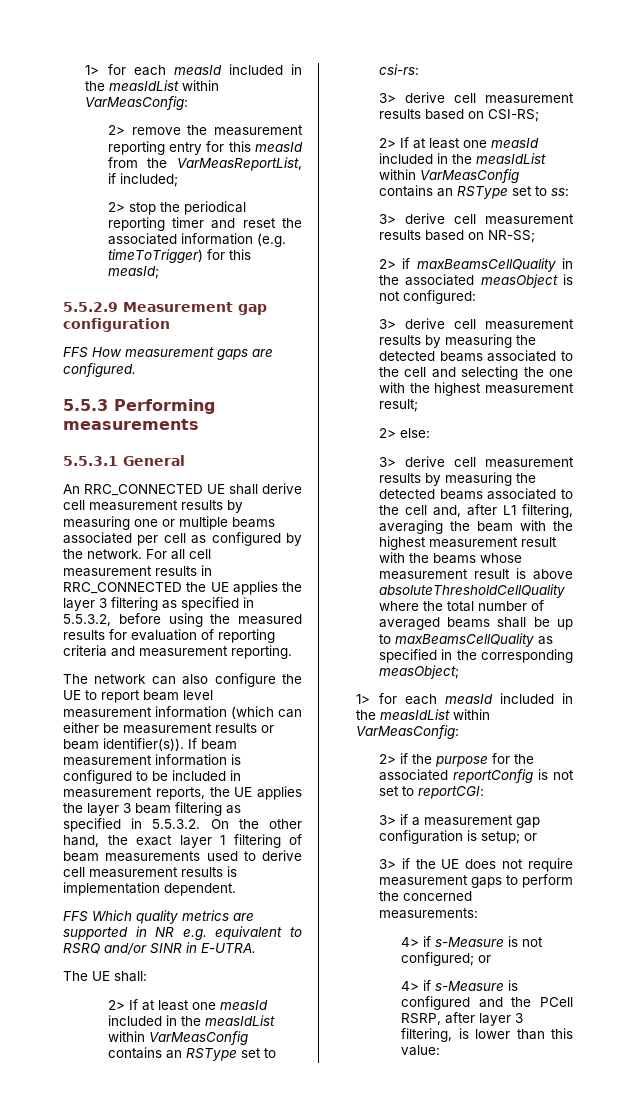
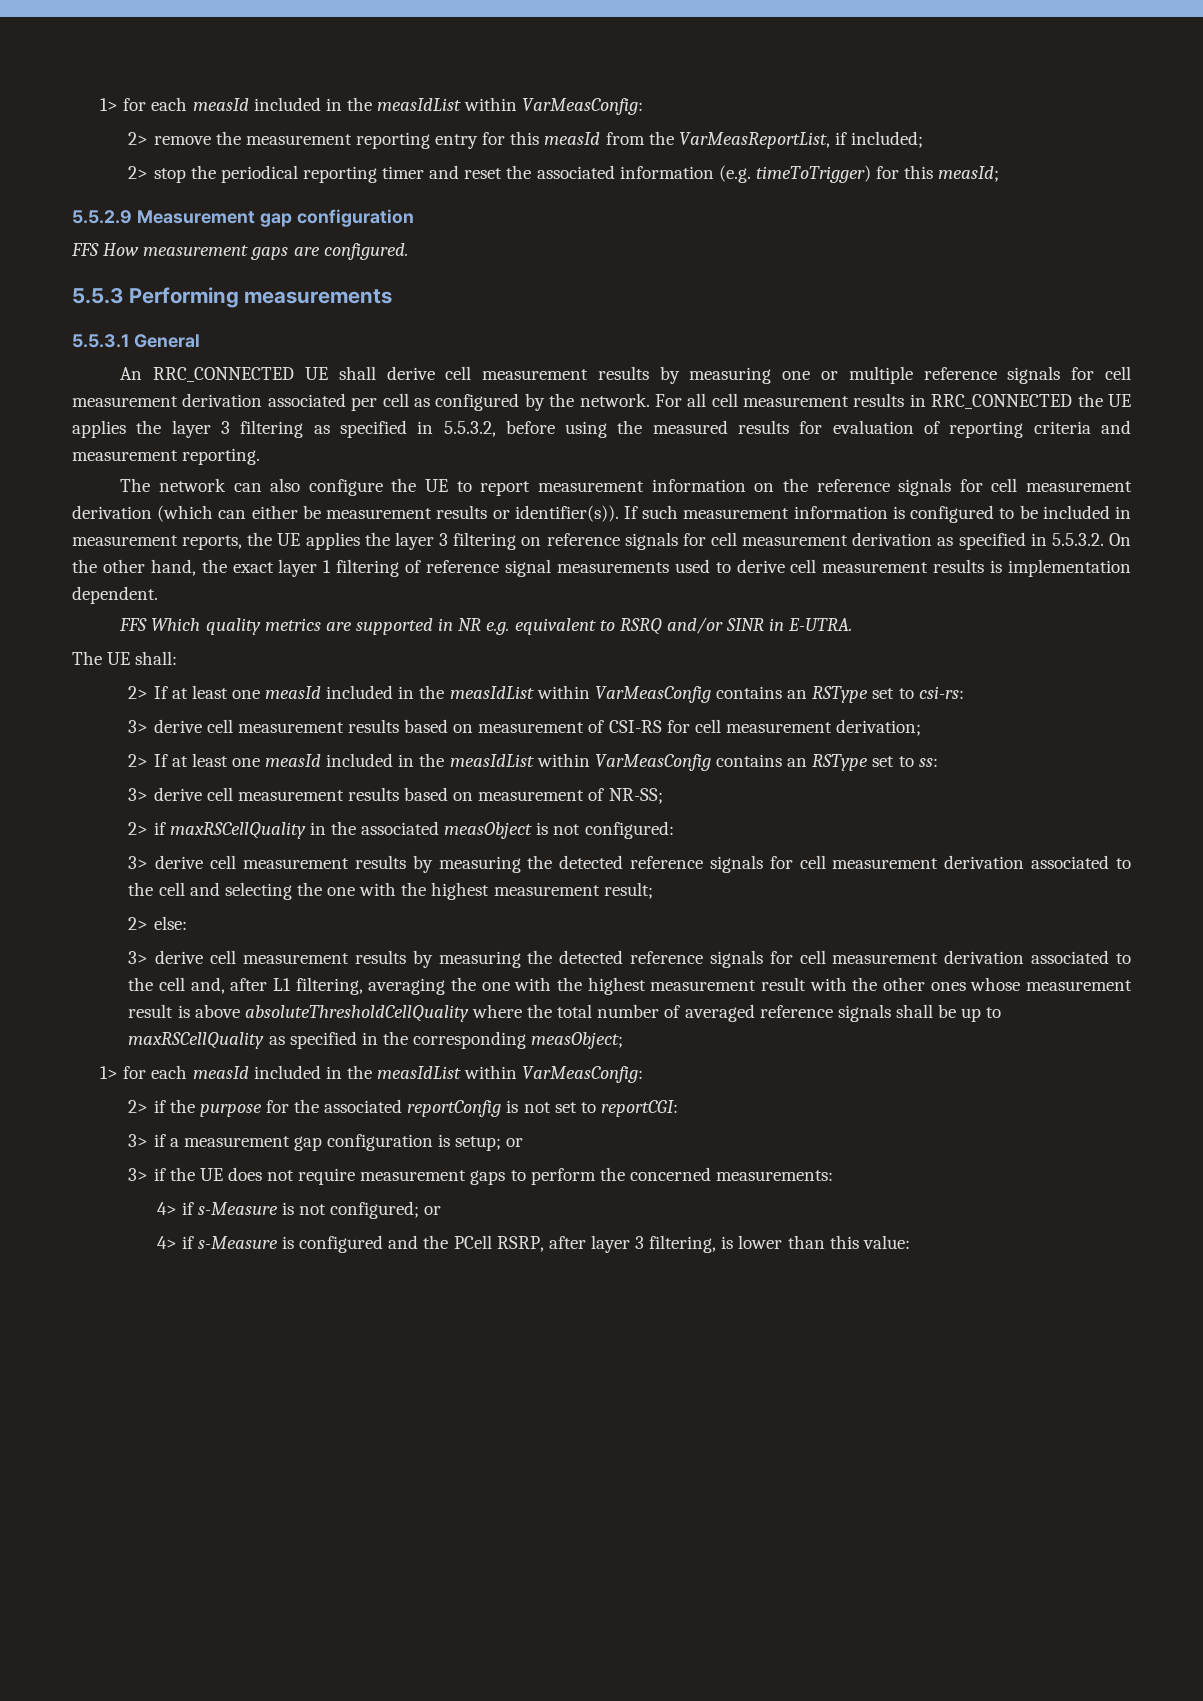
[232,517,275,528] beams -> [923,366,1131,384] [72,393,263,407] reference signals for cell measurement derivation
[143,690,213,701] [63,706,227,718] beam level measurement information -> [537,478,1132,496] [72,505,152,519] measurement information on the reference signals for cell measurement derivation
[63,739,99,750] beam -> (510, 514) none
[201,739,237,750] beam -> [642,505,679,519] such
[135,802,222,816] beam filtering -> [453,532,933,550] filtering on reference signals for cell measurement derivation
[63,851,99,862] beam -> [426,559,551,577] reference signal
[487,109,539,122] CSI-RS; -> [478,719,922,736] measurement of CSI-RS for cell measurement derivation;
(484, 236) none -> [478,788,605,801] measurement of
[416,258,556,272] maxBeamsCellQuality -> [169,822,306,839] maxRSCellQuality
[439,351,483,362] beams -> [630,855,1025,873] reference signals for cell measurement derivation
[439,489,483,500] beams -> [630,950,1025,968] reference signals for cell measurement derivation
[476,521,513,532] beam -> [481,982,510,991] one
[432,553,476,564] beams -> [883,977,966,991] other ones
[447,617,491,628] beams -> [759,1004,891,1022] reference signals
[394,633,534,647] maxBeamsCellQuality -> [128,1032,265,1049] maxRSCellQuality

